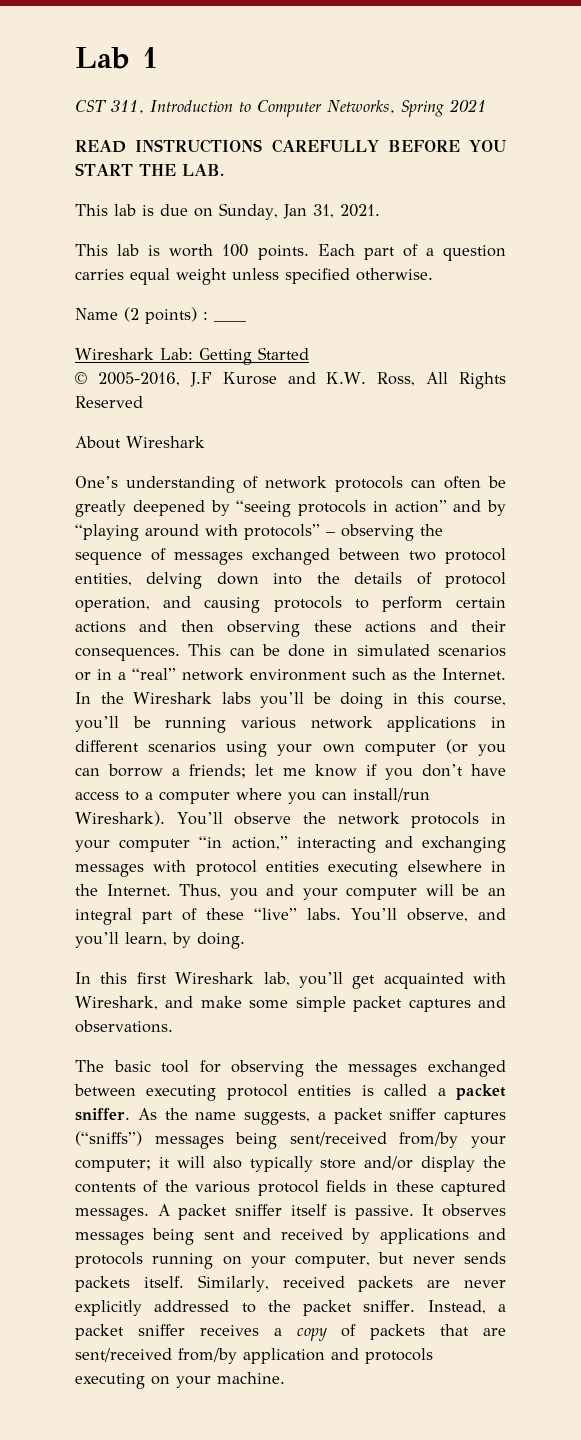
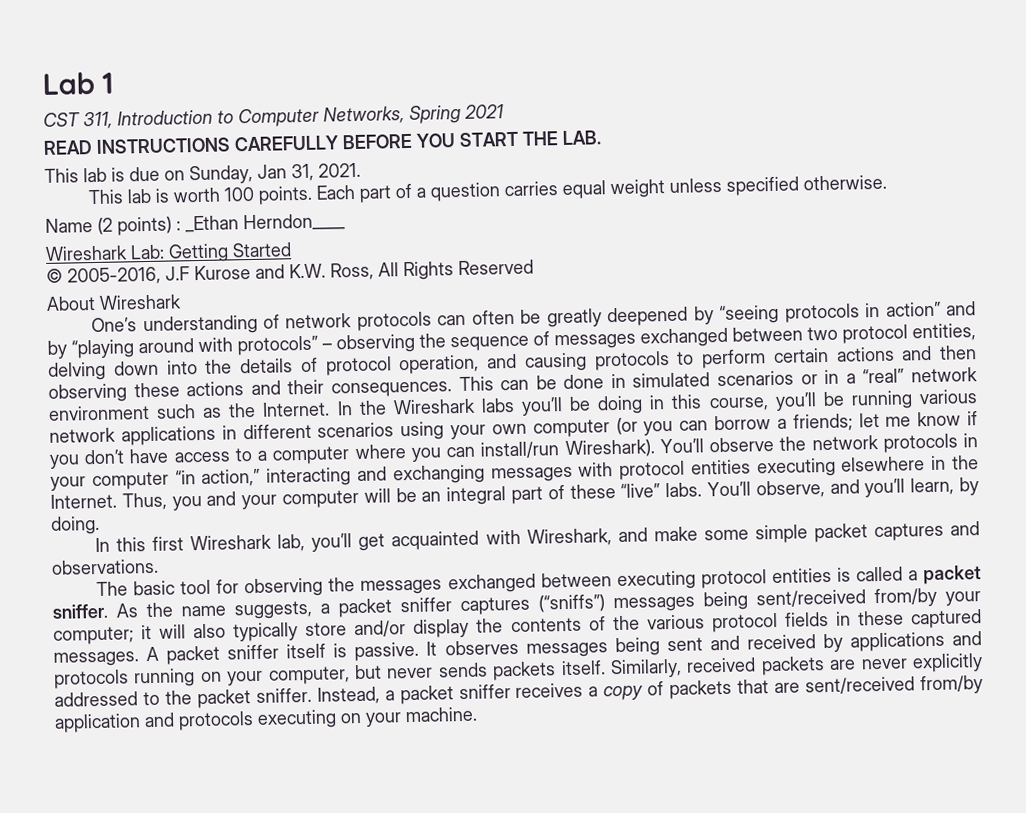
[214,320,246,322] ____ -> [185,213,346,233] _Ethan Herndon____

